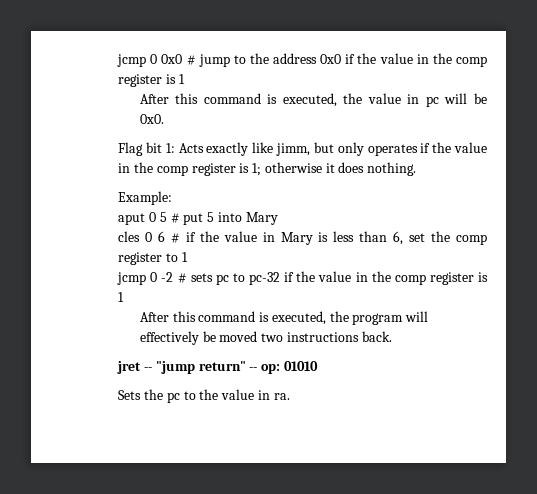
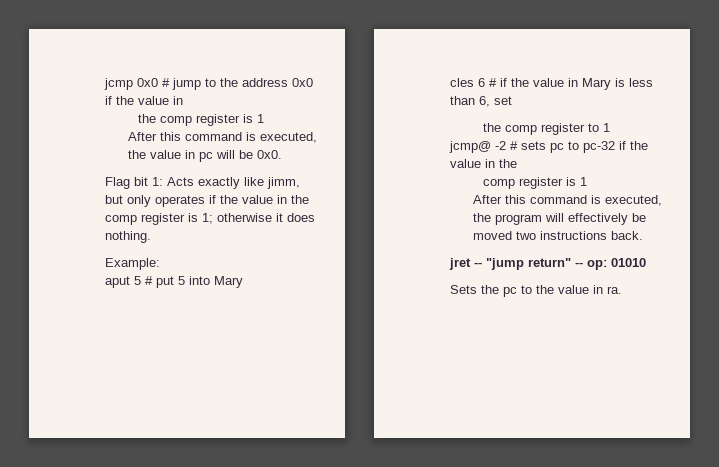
[117,54,158,67] jcmp 0 -> [104,78,134,90] jcmp
(429, 59) none -> (184, 100) //
[148,212,156,222] 0 -> (131, 282) none
[145,232,153,242] 0 -> (475, 82) none
(426, 237) none -> (513, 100) //
[117,272,158,285] jcmp 0 -> [449,141,492,153] jcmp@
(391, 276) none -> (518, 163) //

